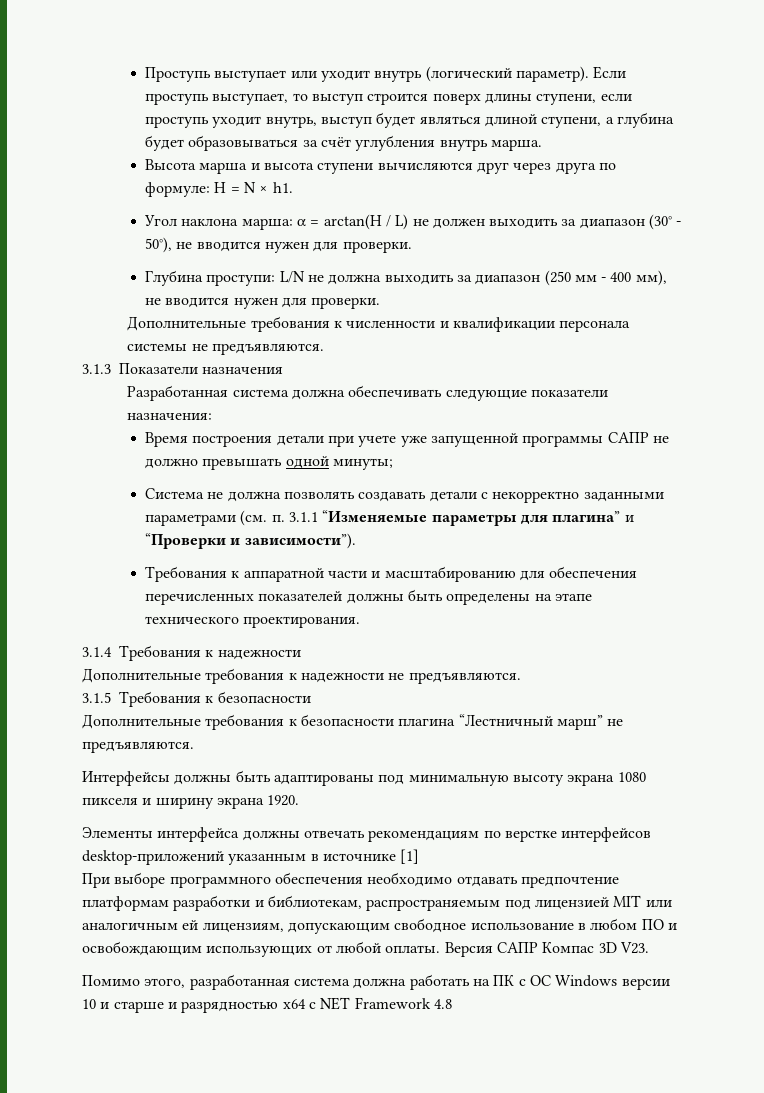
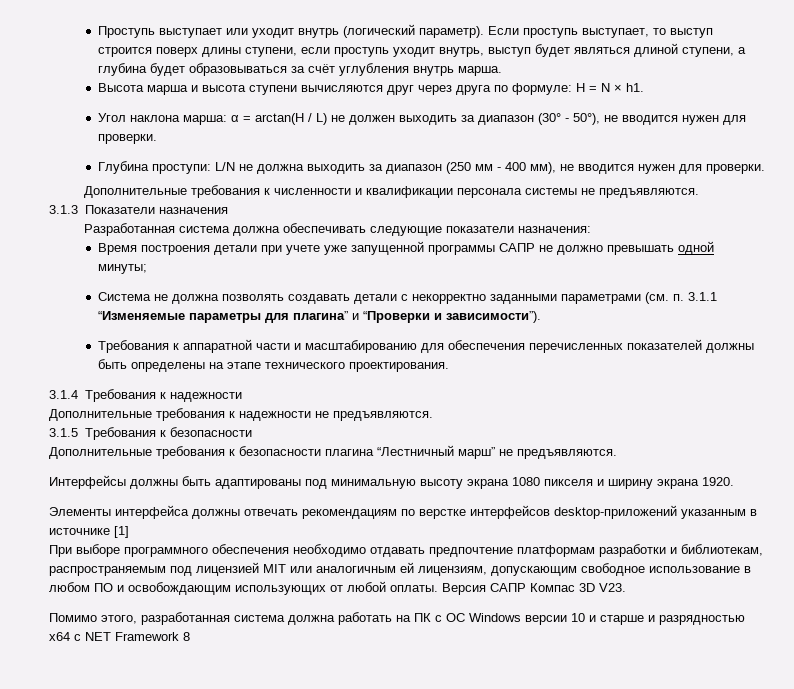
[433,999,452,1009] 4.8 -> [183,632,190,641] 8

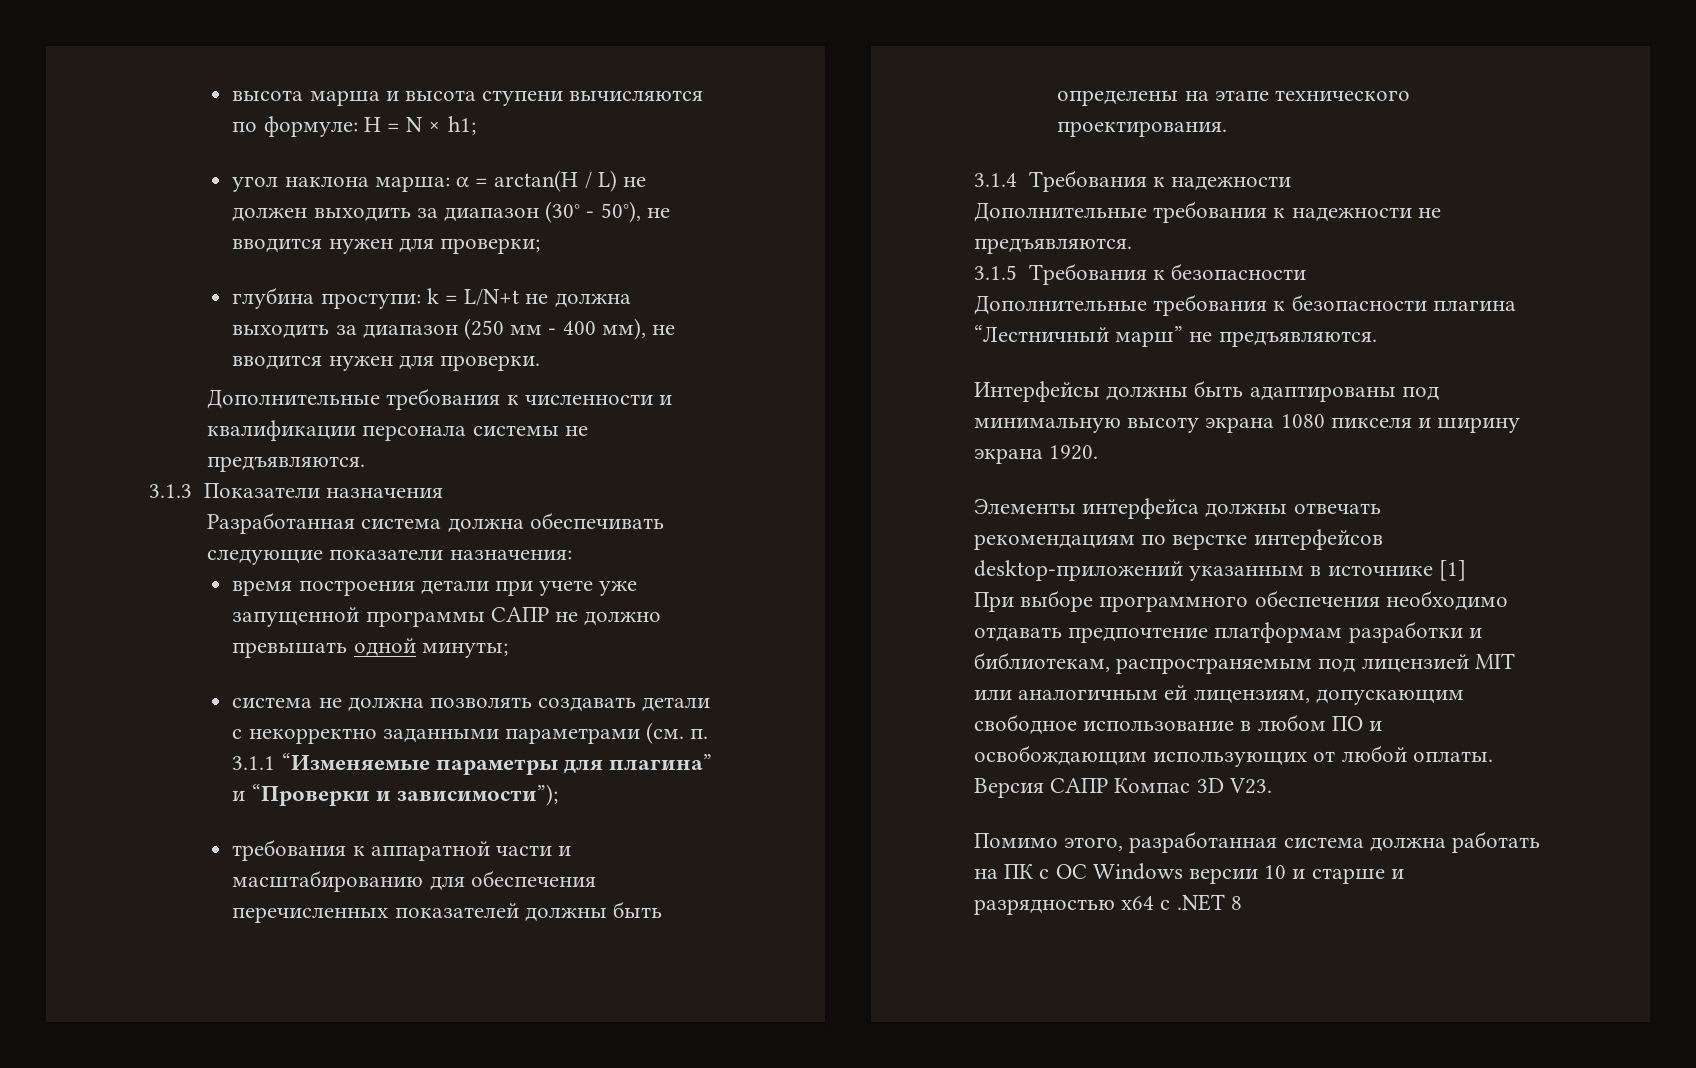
[97,24,713,38] [97,43,746,57] [97,63,502,76] [97,83,144,92] Проступь выступает или уходит внутрь (логический параметр). Если проступь выступает, то выступ строится поверх длины ступени, если проступь уходит внутрь, выступ будет являться длиной ступени, а глубина будет образовываться за счёт углубления внутрь марша. // Высота -> [232,90,304,101] высота
[386,85,491,95] друг через друга -> (704, 95) none
[625,83,644,92] [97,113,126,122] h1. // Угол -> [447,116,476,135] [232,176,279,192] h1; // угол
[97,134,157,144] [97,161,235,174] проверки. // Глубина проступи: L/N -> [440,238,541,254] [232,287,520,309] проверки; // глубина проступи: k = L/N+t
[97,243,137,255] Время -> [232,580,293,596] время
[97,292,151,301] Система -> [232,697,313,708] система
[445,311,541,323] [97,340,169,353] зависимости”). // Требования -> [397,784,559,806] [232,839,347,861] зависимости”); // требования
[85,632,179,641] NET Framework -> [1176,894,1225,911] .NET

